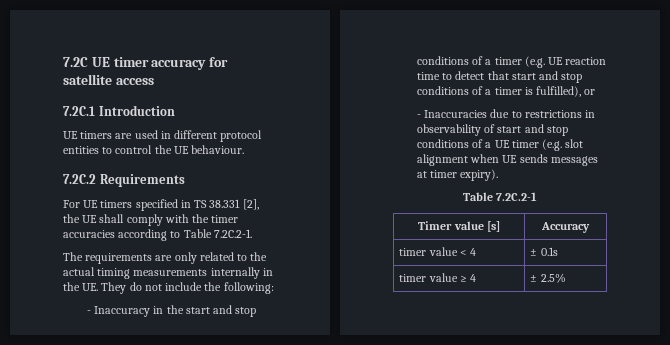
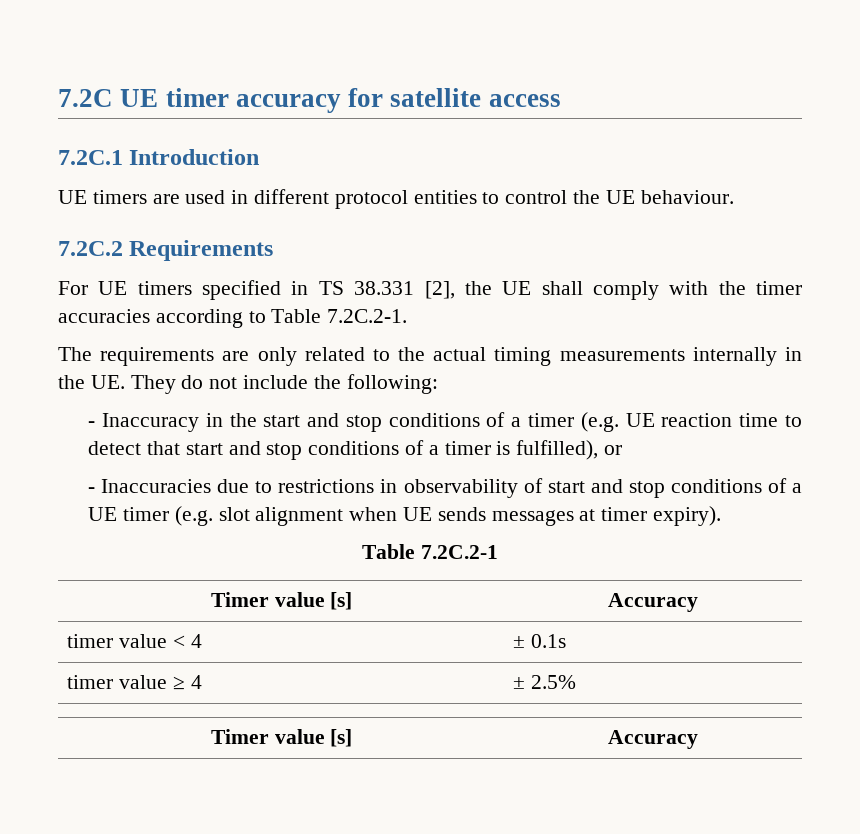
(566, 278) none -> [210,729,353,747] [608,730,698,749] // Timer value [s] | Accuracy

